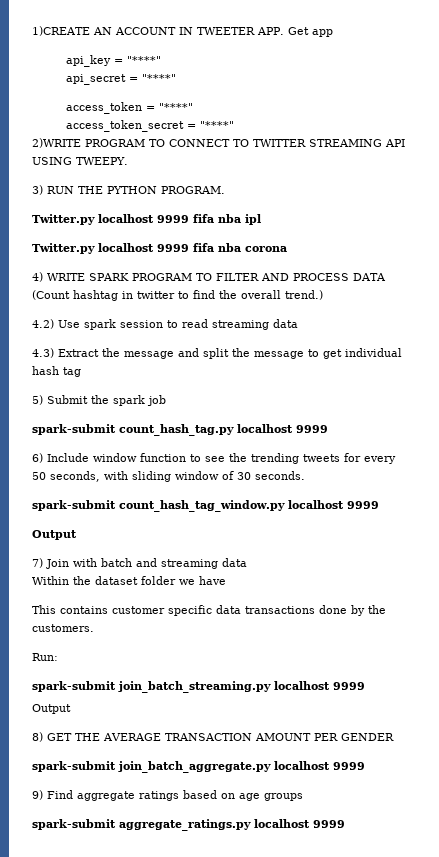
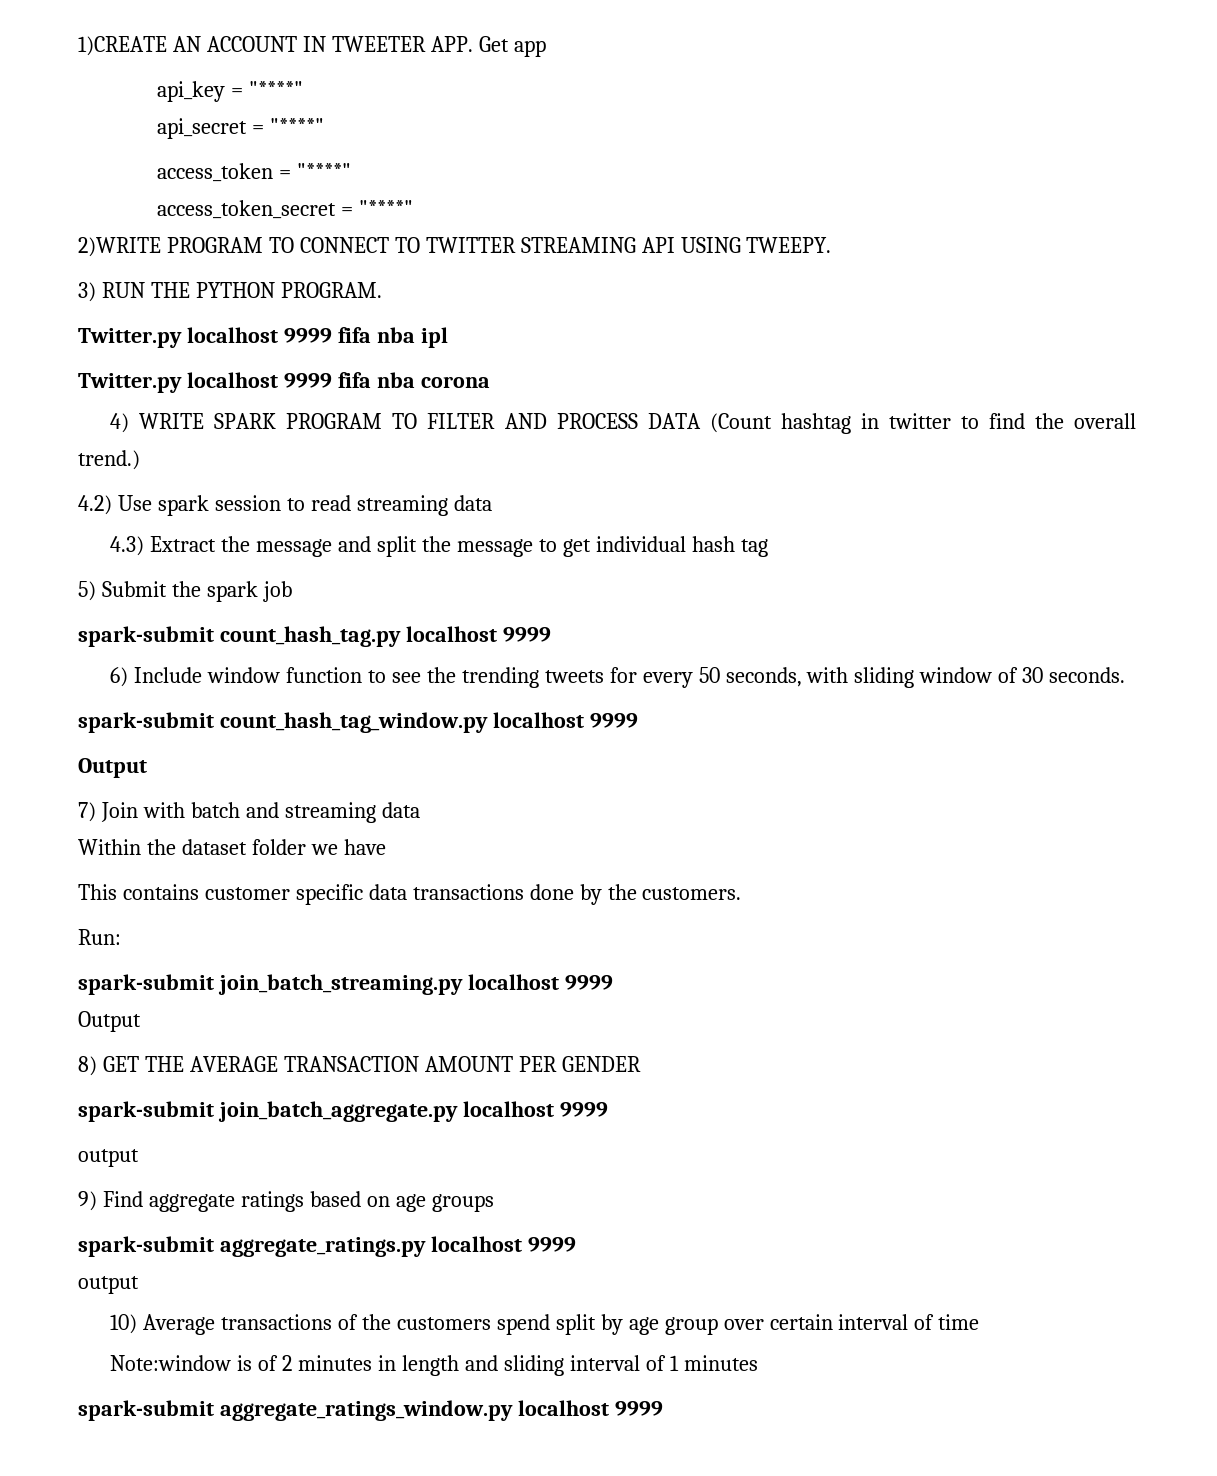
(365, 766) none -> [78,1149,139,1167] // output
(345, 824) none -> [78,1276,139,1294] [110,1314,980,1335] [110,1355,758,1376] [78,1400,663,1421] // output // 10) Average transactions of the customers spend split by age group over certain interval of time // Note:window is of 2 minutes in length and sliding interval of 1 minutes // spark-submit aggregate_ratings_window.py localhost 9999

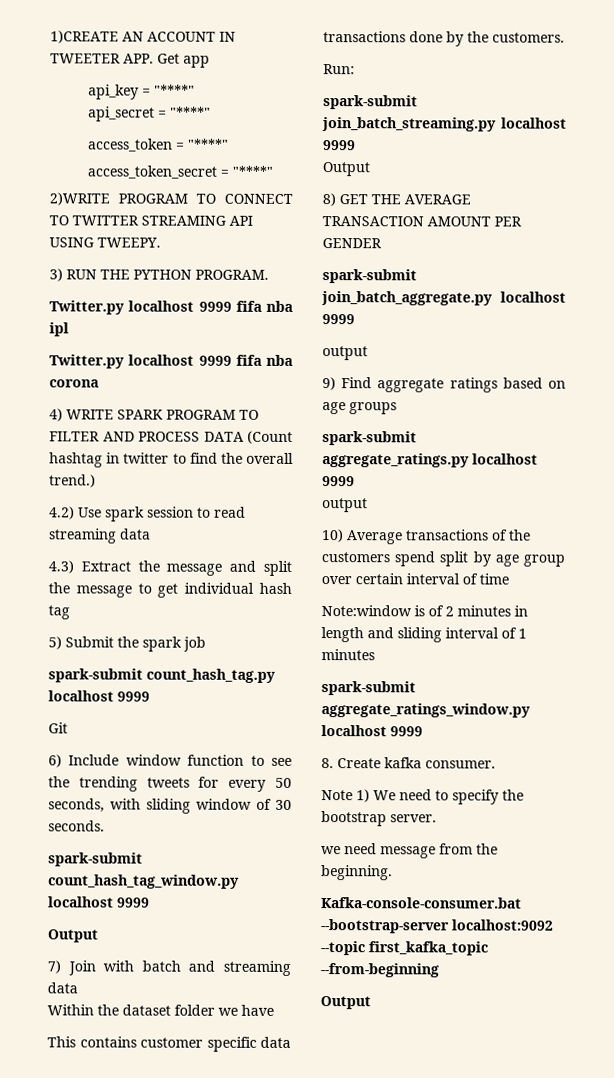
(551, 634) none -> [48,722,68,734] // Git
(663, 1408) none -> [321,757,496,769] [321,789,524,805] [321,811,437,827] [321,843,498,859] [321,865,393,881] [321,897,522,909] [320,919,554,934] [320,941,488,956] [320,963,439,978] [320,996,371,1010] // 8. Create kafka consumer. // Note 1) We need to specify the bootstrap server. // we need message from the beginning. // Kafka-console-consumer.bat --bootstrap-server localhost:9092 --topic first_kafka_topic --from-beginning // Output

